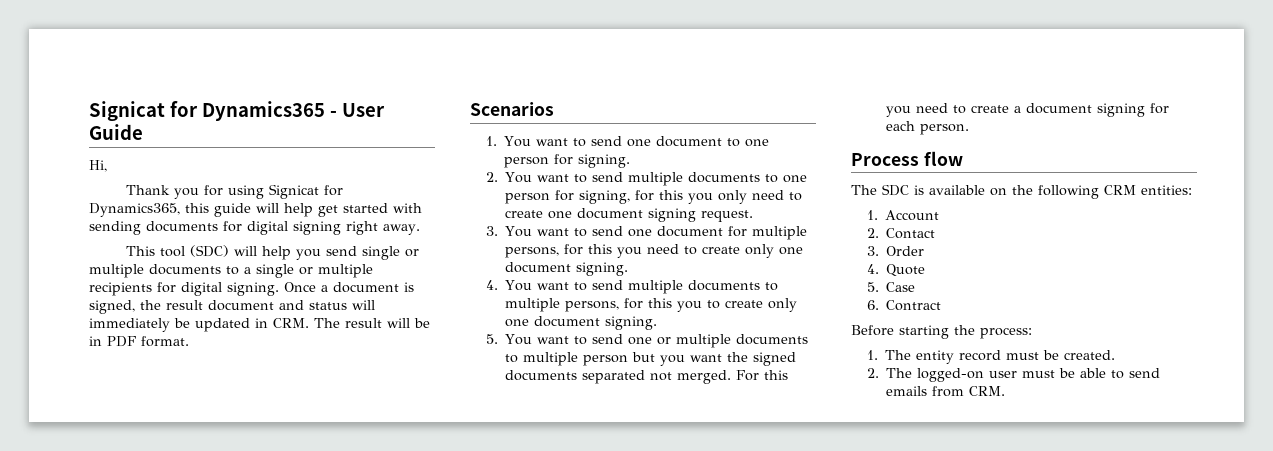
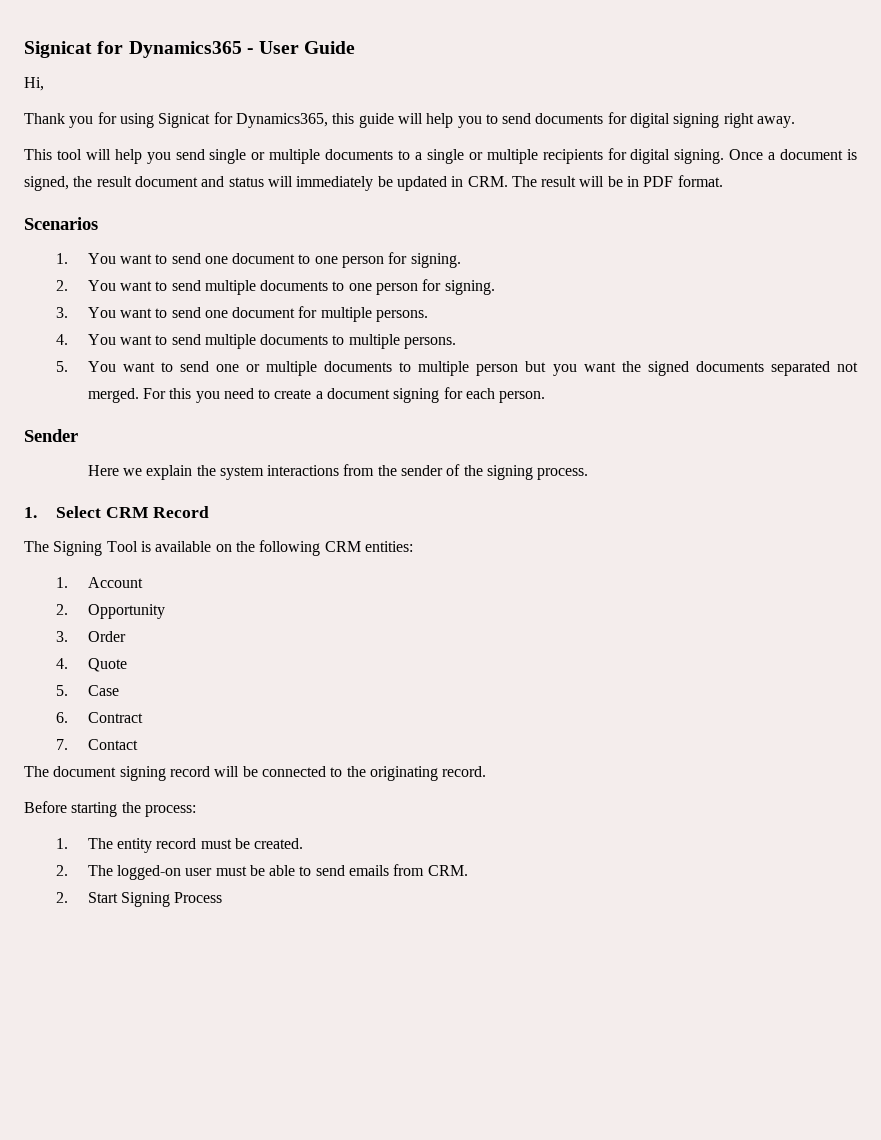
[318,203,422,217] [89,221,141,235] get started with sending -> [457,113,532,128] you to send
[190,245,230,257] (SDC) -> (82, 154) none
[579,190,803,204] [505,208,754,222] signing, for this you only need to create one document signing request. -> [444,280,495,295] signing.
[505,244,804,258] [505,262,629,276] persons, for this you need to create only one document signing. -> [376,310,429,322] persons.
[565,298,798,312] [505,316,658,330] persons, for this you to create only one document signing. -> [404,337,457,349] persons.
[851,151,963,166] [851,184,909,196] Process flow // The SDC -> [24,429,78,442] [87,464,589,480] [24,506,210,518] [24,541,138,556] Sender // Here we explain the system interactions from the sender of the signing process. // 1. Select CRM Record // The Signing Tool
[886,228,936,239] Contact -> [87,604,165,619] Opportunity
(942, 305) none -> [55,739,138,750] [24,766,487,781] // 7. Contact // The document signing record will be connected to the originating record.
(1006, 391) none -> [55,892,223,907] // 2. Start Signing Process

